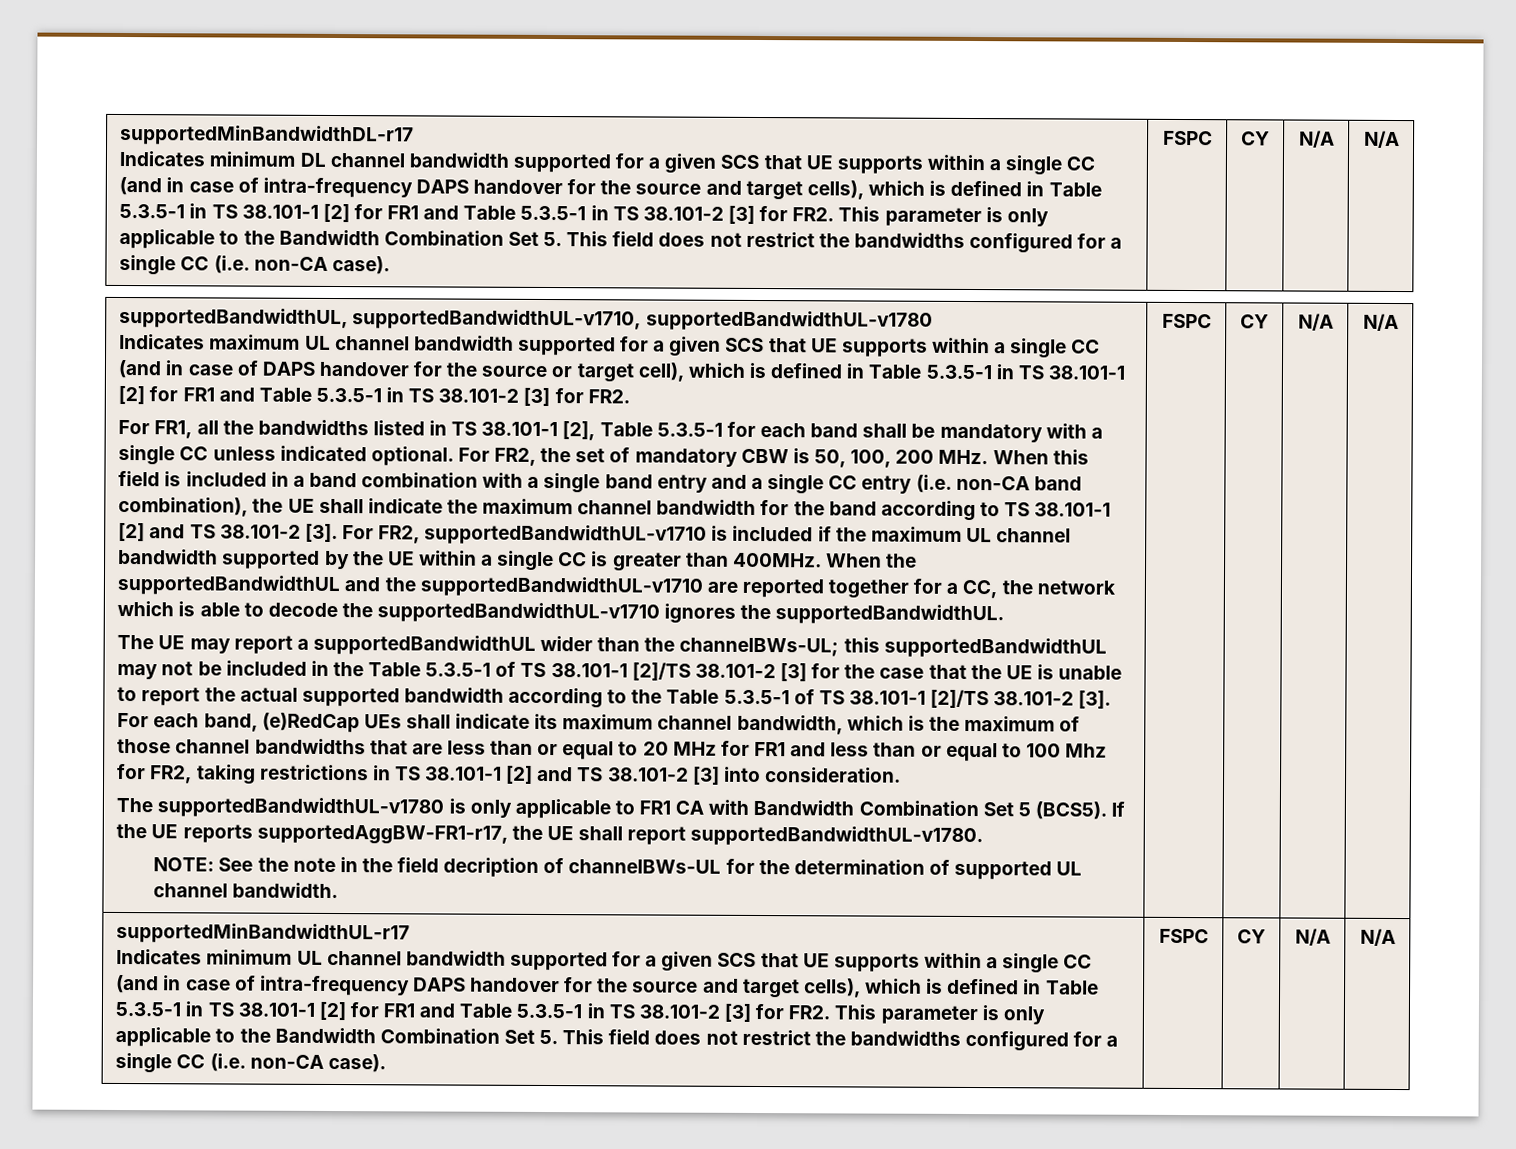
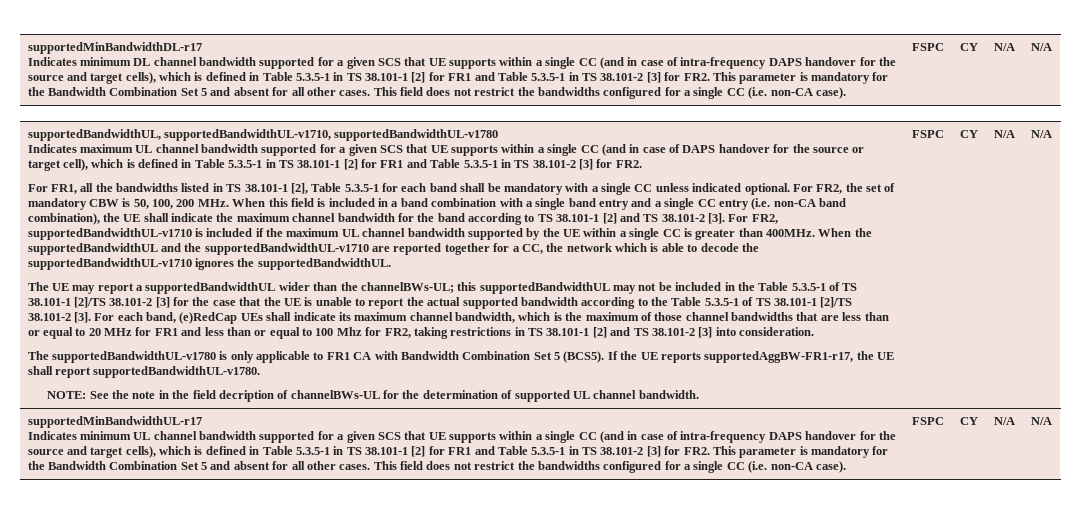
[1006,208,1049,227] [119,228,563,249] only applicable to the Bandwidth Combination Set 5. -> [811,72,889,84] [27,87,371,96] mandatory for the Bandwidth Combination Set 5 and absent for all other cases.
[1002,1006,1045,1025] [115,1026,559,1047] only applicable to the Bandwidth Combination Set 5. -> [811,446,889,458] [27,461,371,470] mandatory for the Bandwidth Combination Set 5 and absent for all other cases.

